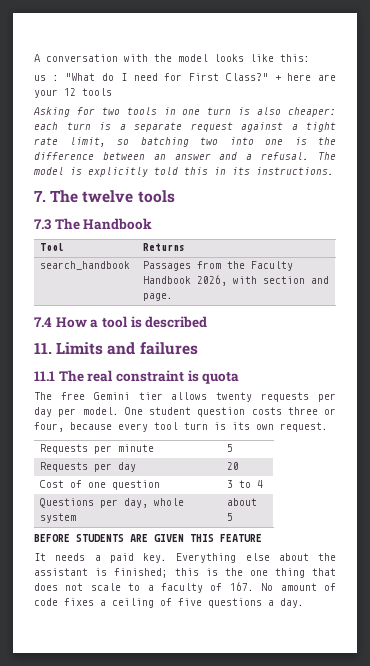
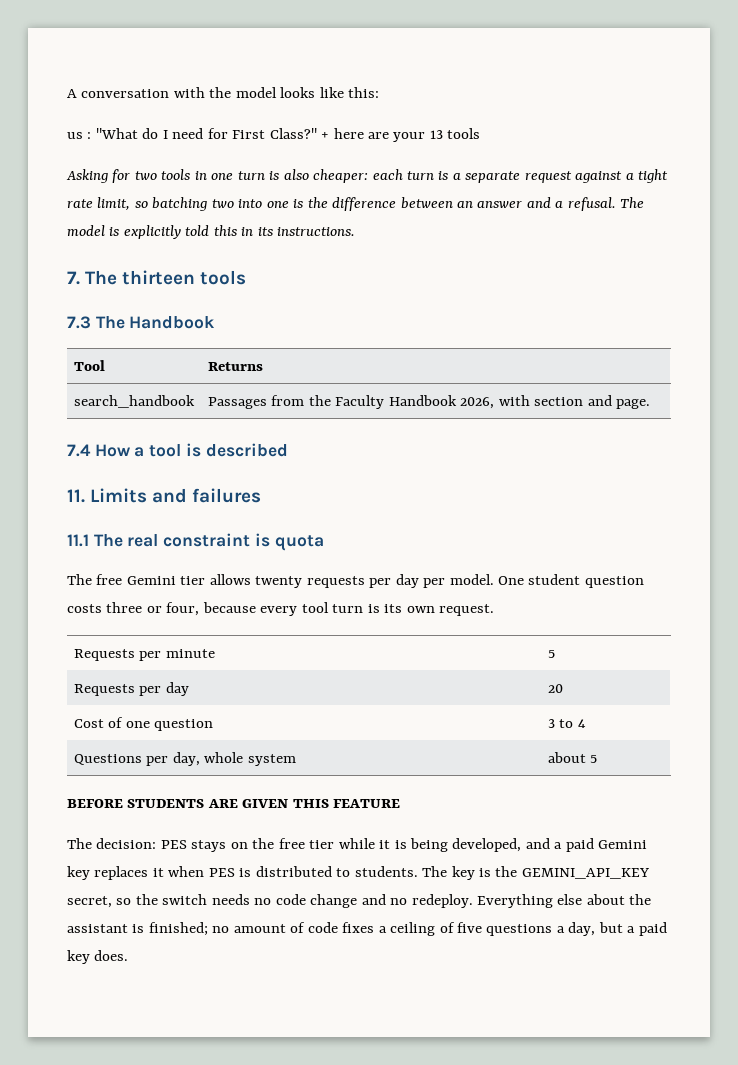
[64,88,76,96] 12 -> [429,130,443,139] 13
[82,190,134,203] twelve -> [122,270,196,285] thirteen
[34,553,167,563] It needs a paid key. -> [67,838,648,852] [67,866,649,880] [67,894,473,908] The decision: PES stays on the free tier while it is being developed, and a paid Gemini key replaces it when PES is distributed to students. The key is the GEMINI_API_KEY secret, so the switch needs no code change and no redeploy.
[175,568,336,578] [34,582,274,593] this is the one thing that does not scale to a faculty of 167. No -> [212,926,230,933] no
[280,598,304,608] day. -> [568,922,667,936] [67,950,129,964] day, but a paid key does.

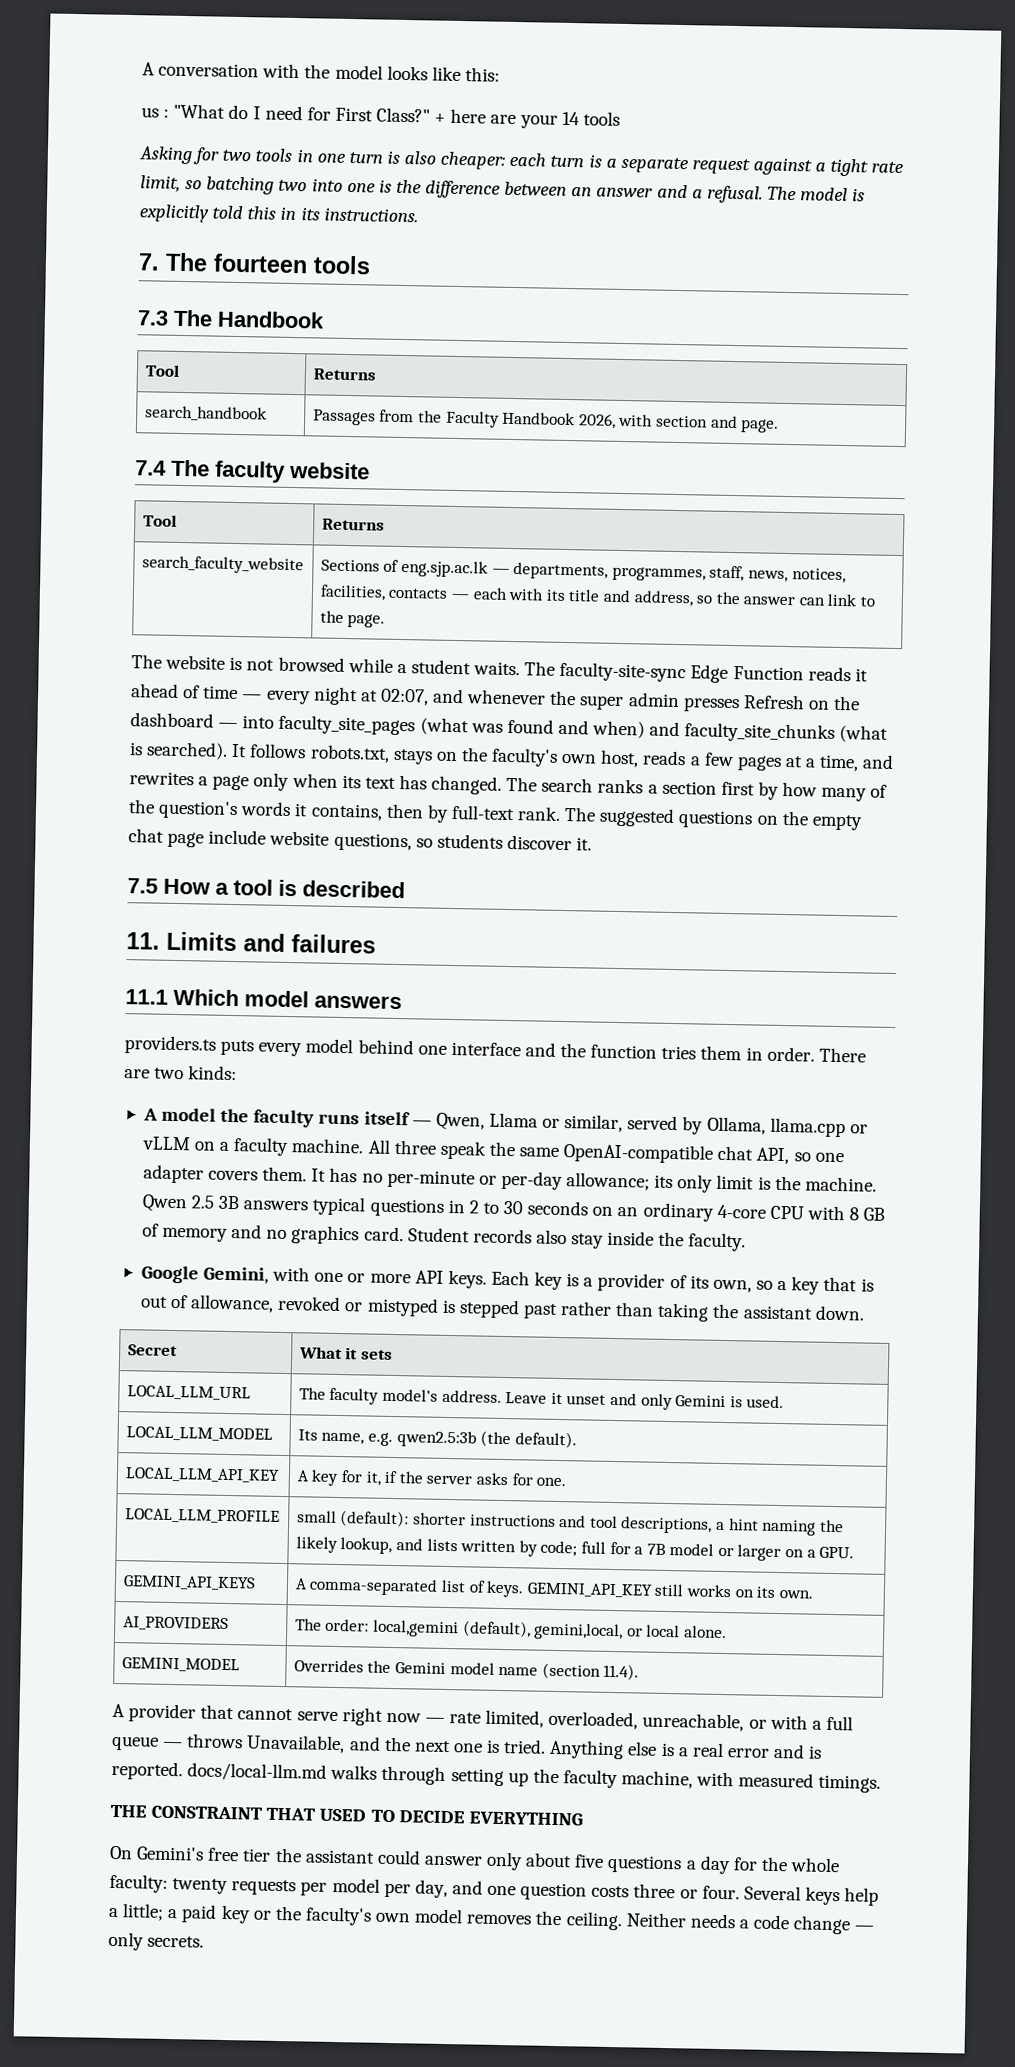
[429,130,443,139] 13 -> [561,111,580,126] 14
[122,270,196,285] thirteen -> [213,253,308,274] fourteen
(91, 450) none -> [171,459,370,483] [142,514,177,527] [321,518,385,531] [141,555,304,575] [320,559,846,584] [319,584,876,607] [319,610,386,628] [131,654,868,683] [131,683,861,713] [130,712,889,743] [129,741,895,772] [129,771,888,802] [128,799,863,831] [128,828,593,852] [127,878,158,894] The faculty website // Tool | Returns // search_faculty_website | Sections of eng.sjp.ac.lk — departments, programmes, staff, news, notices, facilities, contacts — each with its title and address, so the answer can link to the page. // The website is not browsed while a student waits. The faculty-site-sync Edge Function reads it ahead of time — every night at 02:07, and whenever the super admin presses Refresh on the dashboard — into faculty_site_pages (what was found and when) and faculty_site_chunks (what is searched). It follows robots.txt, stays on the faculty's own host, reads a few pages at a time, and rewrites a page only when its text has changed. The search ranks a section first by how many of the question's words it contains, then by full-text rank. The suggested questions on the empty chat page include website questions, so students discover it. // 7.5
[93,533,324,551] [67,574,644,588] [67,602,495,616] [73,649,215,661] [547,650,555,658] [73,682,189,696] [547,684,563,693] [73,717,214,731] [547,719,586,728] [73,752,296,766] [547,752,598,763] [67,799,401,808] [67,838,648,852] [67,866,649,880] [67,894,652,908] [67,922,667,936] [67,950,129,964] The real constraint is quota // The free Gemini tier allows twenty requests per day per model. One student question costs three or four, because every tool turn is its own request. // Requests per minute | 5 // Requests per day | 20 // Cost of one question | 3 to 4 // Questions per day, whole system | about 5 // BEFORE STUDENTS ARE GIVEN THIS FEATURE // The decision: PES stays on the free tier while it is being developed, and a paid Gemini key replaces it when PES is distributed to students. The key is the GEMINI_API_KEY secret, so the switch needs no code change and no redeploy. Everything else about the assistant is finished; no amount of code fixes a ceiling of five questions a day, but a paid key does. -> [173,988,402,1010] [124,1035,866,1063] [124,1065,238,1081] [142,1107,868,1138] [141,1136,844,1165] [142,1164,877,1193] [141,1194,886,1222] [141,1223,747,1252] [140,1265,874,1295] [139,1294,865,1322] [127,1344,178,1357] [298,1346,393,1360] [126,1385,251,1401] [298,1387,785,1411] [125,1426,273,1442] [297,1429,577,1449] [124,1467,280,1483] [296,1469,567,1487] [124,1508,280,1524] [296,1510,844,1536] [295,1536,855,1562] [122,1575,256,1591] [294,1577,813,1599] [122,1616,229,1632] [294,1618,727,1641] [121,1657,240,1673] [293,1659,640,1681] [112,1703,853,1732] [111,1733,823,1760] [111,1760,882,1793] [110,1804,583,1826] [109,1845,841,1875] [109,1873,880,1906] [108,1903,875,1935] [108,1931,205,1951] Which model answers // providers.ts puts every model behind one interface and the function tries them in order. There are two kinds: // A model the faculty runs itself — Qwen, Llama or similar, served by Ollama, llama.cpp or vLLM on a faculty machine. All three speak the same OpenAI-compatible chat API, so one adapter covers them. It has no per-minute or per-day allowance; its only limit is the machine. Qwen 2.5 3B answers typical questions in 2 to 30 seconds on an ordinary 4-core CPU with 8 GB of memory and no graphics card. Student records also stay inside the faculty. // Google Gemini, with one or more API keys. Each key is a provider of its own, so a key that is out of allowance, revoked or mistyped is stepped past rather than taking the assistant down. // Secret | What it sets // LOCAL_LLM_URL | The faculty model's address. Leave it unset and only Gemini is used. // LOCAL_LLM_MODEL | Its name, e.g. qwen2.5:3b (the default). // LOCAL_LLM_API_KEY | A key for it, if the server asks for one. // LOCAL_LLM_PROFILE | small (default): shorter instructions and tool descriptions, a hint naming the likely lookup, and lists written by code; full for a 7B model or larger on a GPU. // GEMINI_API_KEYS | A comma-separated list of keys. GEMINI_API_KEY still works on its own. // AI_PROVIDERS | The order: local,gemini (default), gemini,local, or local alone. // GEMINI_MODEL | Overrides the Gemini model name (section 11.4). // A provider that cannot serve right now — rate limited, overloaded, unreachable, or with a full queue — throws Unavailable, and the next one is tried. Anything else is a real error and is reported. docs/local-llm.md walks through setting up the faculty machine, with measured timings. // THE CONSTRAINT THAT USED TO DECIDE EVERYTHING // On Gemini's free tier the assistant could answer only about five questions a day for the whole faculty: twenty requests per model per day, and one question costs three or four. Several keys help a little; a paid key or the faculty's own model removes the ceiling. Neither needs a code change — only secrets.

